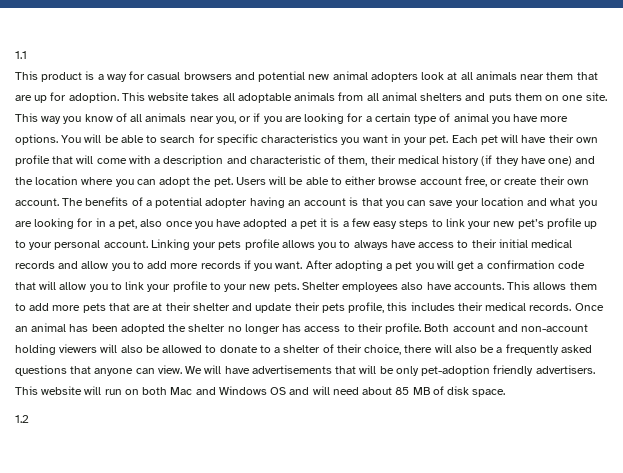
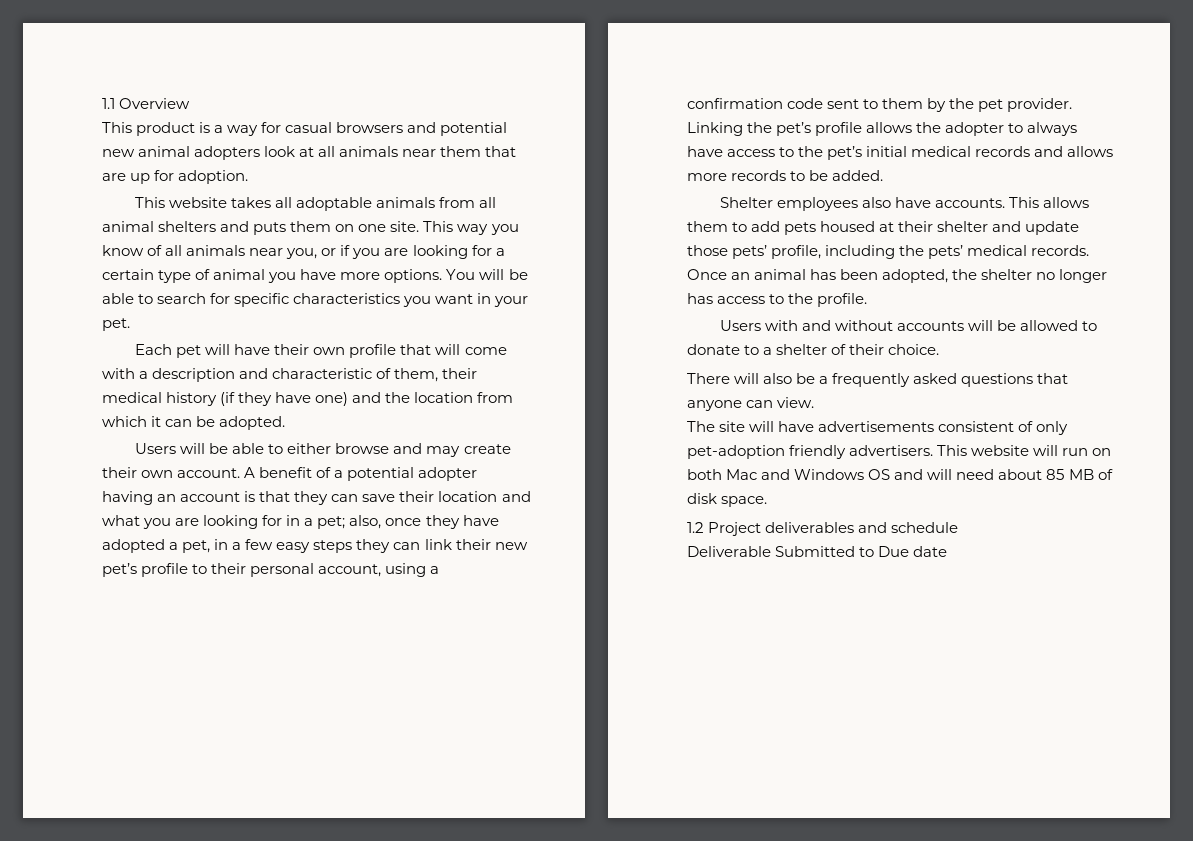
(27, 55) none -> [119,98,191,109] Overview
(119, 97) none -> (249, 177) //
(449, 140) none -> (130, 324) //
[81,177,233,187] where you can adopt the pet. -> [477,392,514,403] [102,416,286,430] from which it can be adopted. //
[419,176,503,187] account free, or -> [393,443,461,457] and may
[62,197,129,206] The benefits -> [244,467,313,478] A benefit
[385,200,404,208] you -> [294,491,329,505] they
[455,200,479,208] your -> [399,491,435,502] their
[118,218,598,229] [15,239,337,250] pet, also once you have adopted a pet it is a few easy steps to link your new pet’s profile up to your personal account. Linking your pets profile allows you -> [317,515,499,529] [102,539,528,553] [102,563,440,577] [687,98,1073,112] [687,122,1005,136] pet; also, once they have adopted a pet, in a few easy steps they can link their new pet’s profile to their personal account, using a confirmation code sent to them by the pet provider. Linking the pet’s profile allows the adopter
[471,239,497,248] their -> [798,146,863,160] the pet’s
[81,260,585,271] [15,281,299,292] allow you to add more records if you want. After adopting a pet you will get a confirmation code that will allow you to link your profile to your new pets. -> [1067,146,1114,157] [687,170,884,181] allows more records to be added. //
[52,303,151,313] more pets that are -> [784,221,876,235] pets housed
[294,302,483,313] their pets profile, this includes their -> [687,245,964,259] those pets’ profile, including the pets’
[120,324,165,334] adopted -> [882,269,949,283] adopted,
[357,323,383,332] their -> [788,293,814,304] the
[424,324,589,332] [15,344,143,355] Both account and non-account holding viewers will also -> [720,320,994,331] // Users with and without accounts will
[364,344,433,355] choice, there -> [888,344,940,355] [687,373,730,384] choice. // There
[185,366,203,374] We -> [687,421,746,432] // The site
[335,365,394,374] that will be -> [938,421,1034,432] consistent of
(29, 419) none -> [708,522,959,536] [687,546,948,557] Project deliverables and schedule // Deliverable Submitted to Due date

